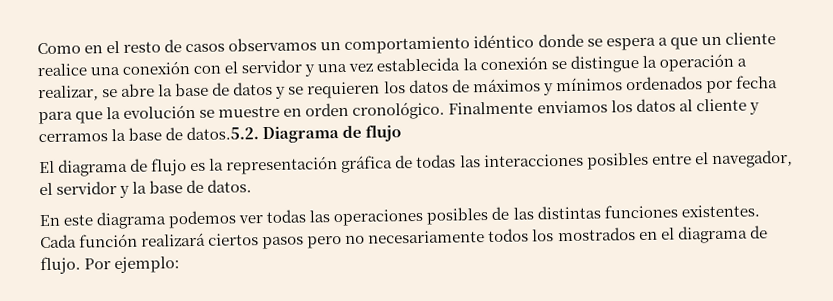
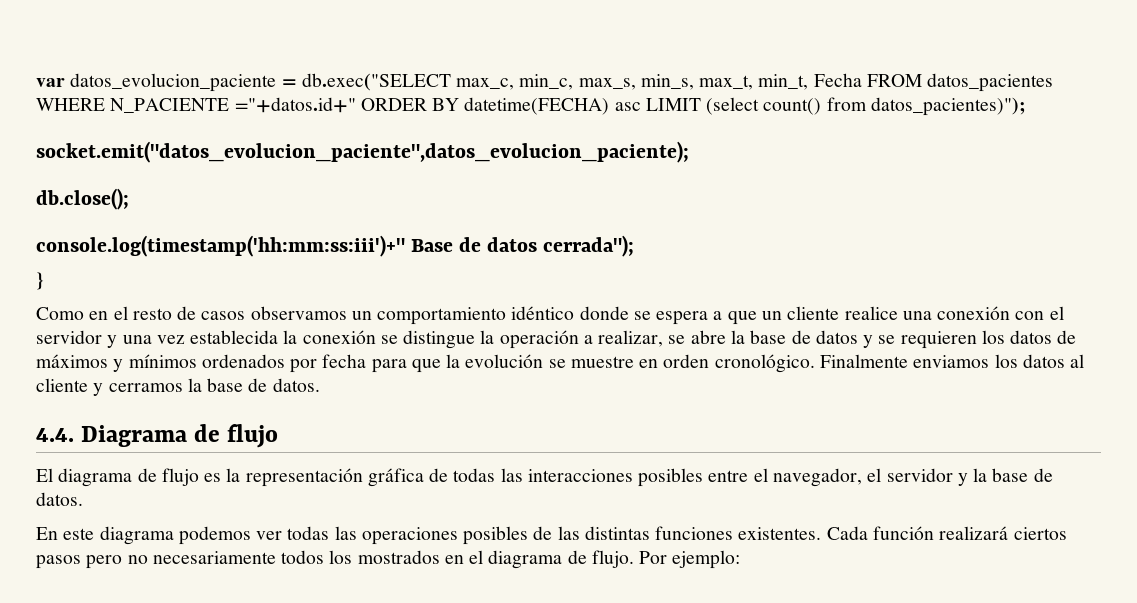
(37, 48) none -> [36,73,1054,92] [36,97,1026,116] [36,141,689,163] [36,188,129,210] [36,235,635,257] [36,272,44,290] var datos_evolucion_paciente = db.exec("SELECT max_c, min_c, max_s, min_s, max_t, min_t, Fecha FROM datos_pacientes WHERE N_PACIENTE ="+datos.id+" ORDER BY datetime(FECHA) asc LIMIT (select count() from datos_pacientes)"); // socket.emit("datos_evolucion_paciente",datos_evolucion_paciente); // db.close(); // console.log(timestamp('hh:mm:ss:iii')+" Base de datos cerrada"); // } //
[186,126,260,141] datos.5.2. -> [272,378,320,392] [36,428,74,442] datos. // 4.4.

